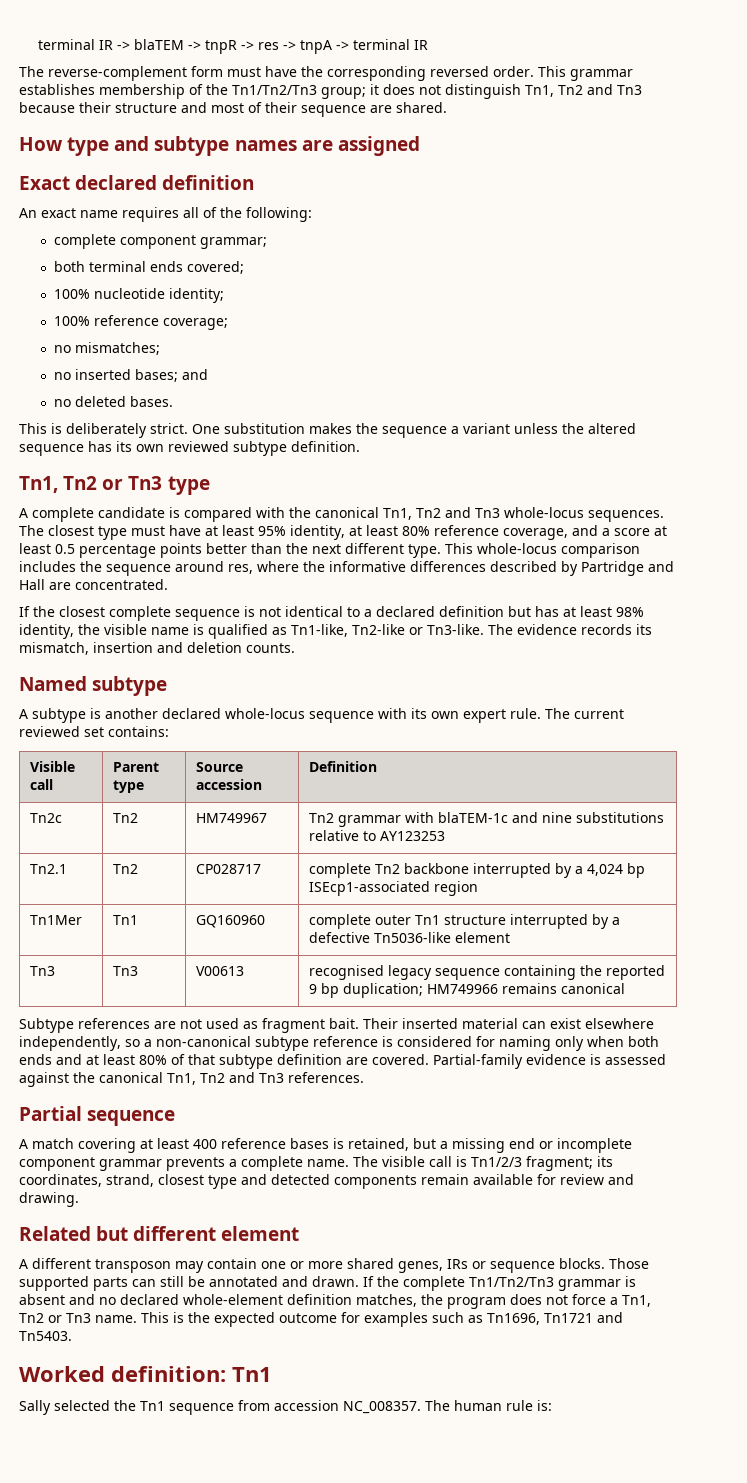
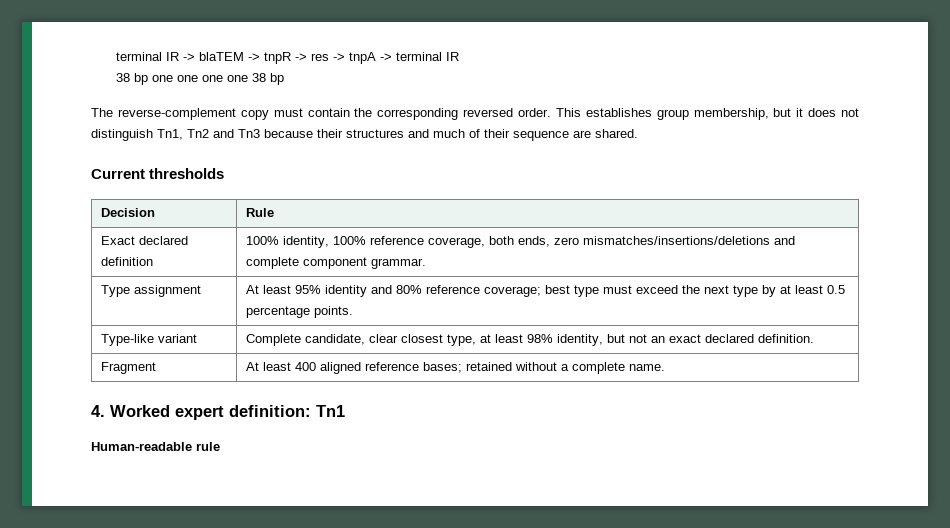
(429, 45) none -> [115,73,284,85] // 38 bp one one one one 38 bp
[191,66,297,77] form must have -> [240,108,350,120] copy must contain
[570,69,633,81] [19,84,366,99] grammar establishes membership of the Tn1/Tn2/Tn3 group; -> [585,108,792,120] establishes group membership, but
[115,102,244,113] structure and most -> [346,129,465,138] structures and much
[19,136,420,156] [19,175,255,190] [19,207,312,222] [53,234,267,249] [53,261,244,274] [53,288,224,303] [53,315,228,330] [53,342,160,355] [53,369,208,382] [53,396,173,407] [19,423,636,438] [19,441,360,456] [19,476,210,495] [19,507,664,522] [19,525,667,540] [19,543,640,558] [19,561,674,576] [19,579,168,590] [19,606,644,621] [19,624,652,639] [19,642,295,655] [19,676,168,696] [19,708,624,723] [19,726,169,737] [29,761,75,772] [29,779,53,790] [112,762,159,772] [112,780,144,793] [195,762,243,772] [195,779,262,790] [308,761,377,772] [29,813,62,823] [112,813,138,823] [195,813,267,823] [308,812,664,827] [308,830,445,841] [29,864,67,874] [112,864,138,874] [195,864,261,874] [308,863,645,878] [308,881,478,896] [29,915,82,925] [112,915,138,925] [195,915,265,928] [308,914,620,929] [308,932,510,943] [29,966,55,976] [112,966,138,976] [195,966,244,976] [308,965,665,980] [308,983,625,998] [19,1018,654,1033] [19,1036,659,1051] [19,1054,666,1069] [19,1072,364,1087] [19,1106,176,1126] [19,1138,632,1153] [19,1156,613,1171] [19,1174,634,1189] [19,1192,79,1207] [19,1226,300,1241] [19,1258,649,1273] [19,1276,636,1291] [19,1294,651,1309] [19,1312,623,1327] [19,1331,72,1341] [19,1366,272,1382] [19,1400,552,1415] How type and subtype names are assigned // Exact declared definition // An exact name requires all of the following: // complete component grammar; // both terminal ends covered; // 100% nucleotide identity; // 100% reference coverage; // no mismatches; // no inserted bases; and // no deleted bases. // This is deliberately strict. One substitution makes the sequence a variant unless the altered sequence has its own reviewed subtype definition. // Tn1, Tn2 or Tn3 type // A complete candidate is compared with the canonical Tn1, Tn2 and Tn3 whole-locus sequences. The closest type must have at least 95% identity, at least 80% reference coverage, and a score at least 0.5 percentage points better than the next different type. This whole-locus comparison includes the sequence around res, where the informative differences described by Partridge and Hall are concentrated. // If the closest complete sequence is not identical to a declared definition but has at least 98% identity, the visible name is qualified as Tn1-like, Tn2-like or Tn3-like. The evidence records its mismatch, insertion and deletion counts. // Named subtype // A subtype is another declared whole-locus sequence with its own expert rule. The current reviewed set contains: // Visible call | Parent type | Source accession | Definition // Tn2c | Tn2 | HM749967 | Tn2 grammar with blaTEM-1c and nine substitutions relative to AY123253 // Tn2.1 | Tn2 | CP028717 | complete Tn2 backbone interrupted by a 4,024 bp ISEcp1-associated region // Tn1Mer | Tn1 | GQ160960 | complete outer Tn1 structure interrupted by a defective Tn5036-like element // Tn3 | Tn3 | V00613 | recognised legacy sequence containing the reported 9 bp duplication; HM749966 remains canonical // Subtype references are not used as fragment bait. Their inserted material can exist elsewhere independently, so a non-canonical subtype reference is considered for naming only when both ends and at least 80% of that subtype definition are covered. Partial-family evidence is assessed against the canonical Tn1, Tn2 and Tn3 references. // Partial sequence // A match covering at least 400 reference bases is retained, but a missing end or incomplete component grammar prevents a complete name. The visible call is Tn1/2/3 fragment; its coordinates, strand, closest type and detected components remain available for review and drawing. // Related but different element // A different transposon may contain one or more shared genes, IRs or sequence blocks. Those supported parts can still be annotated and drawn. If the complete Tn1/Tn2/Tn3 grammar is absent and no declared whole-element definition matches, the program does not force a Tn1, Tn2 or Tn3 name. This is the expected outcome for examples such as Tn1696, Tn1721 and Tn5403. // Worked definition: Tn1 // Sally selected the Tn1 sequence from accession NC_008357. The human rule is: -> [91,168,225,179] [100,208,155,217] [245,208,274,217] [100,236,188,245] [100,257,153,266] [245,236,795,248] [245,257,426,269] [100,285,201,297] [245,285,845,297] [245,306,353,318] [100,334,197,346] [245,334,814,346] [100,362,156,374] [245,362,665,374] [91,405,345,420] [91,442,220,451] Current thresholds // Decision | Rule // Exact declared definition | 100% identity, 100% reference coverage, both ends, zero mismatches/insertions/deletions and complete component grammar. // Type assignment | At least 95% identity and 80% reference coverage; best type must exceed the next type by at least 0.5 percentage points. // Type-like variant | Complete candidate, clear closest type, at least 98% identity, but not an exact declared definition. // Fragment | At least 400 aligned reference bases; retained without a complete name. // 4. Worked expert definition: Tn1 // Human-readable rule

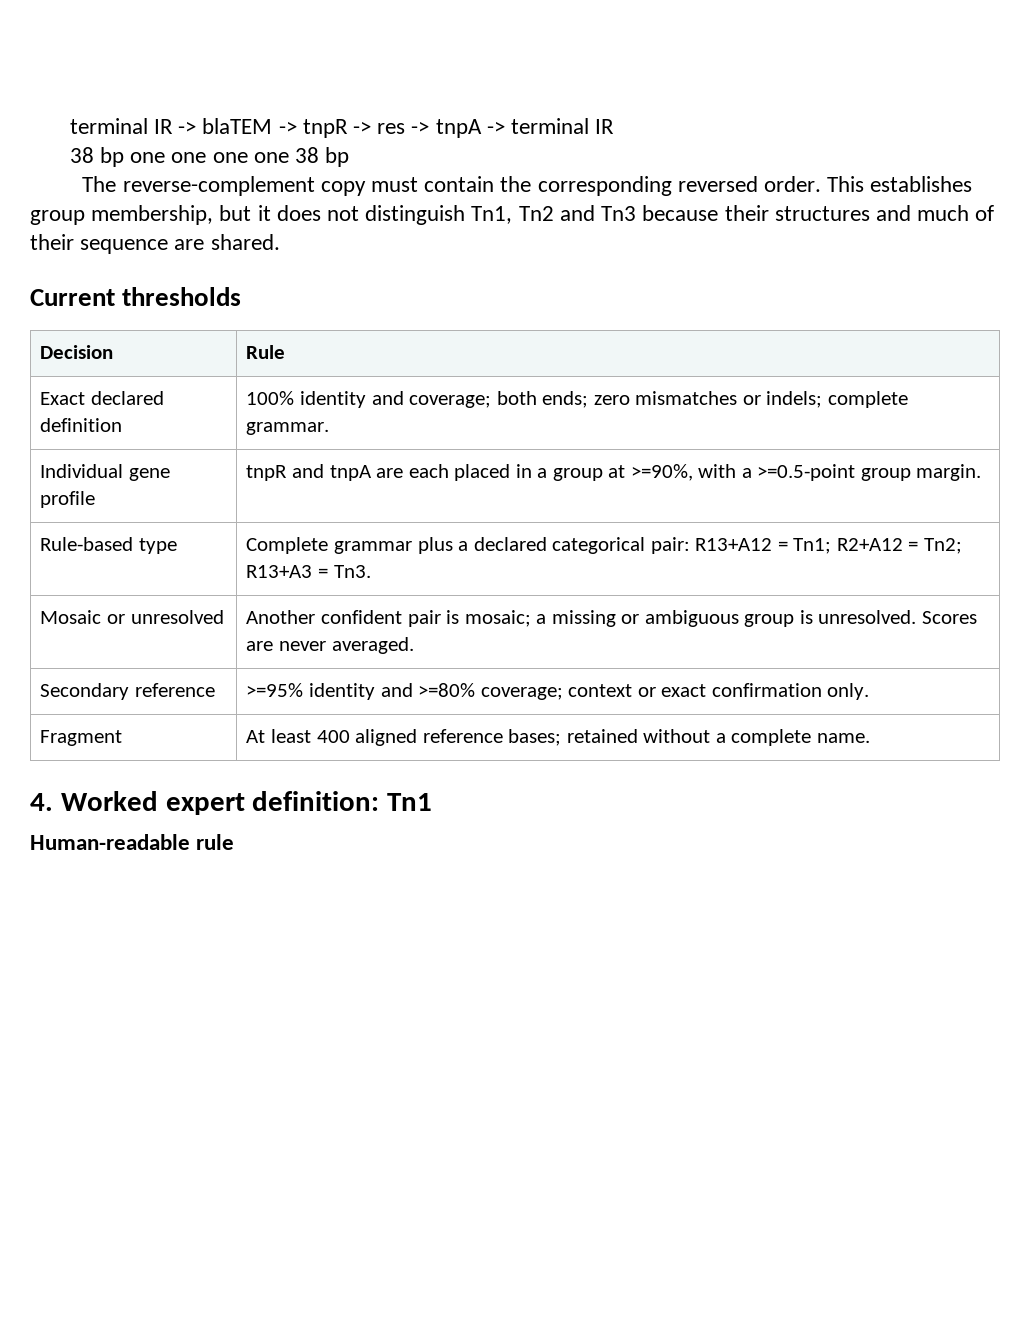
[282,236,795,248] [245,257,426,269] [100,285,201,297] [245,285,845,297] [245,306,353,318] [100,334,197,346] [245,334,814,346] identity, 100% reference coverage, both ends, zero mismatches/insertions/deletions and complete component grammar. // Type assignment | At least 95% identity and 80% reference coverage; best type must exceed the next type by at least 0.5 percentage points. // Type-like variant | Complete candidate, clear closest type, at least 98% identity, but not an exact declared definition. -> [299,391,908,408] [246,422,330,435] [40,464,170,481] [40,491,96,508] [246,464,982,481] [40,537,177,554] [246,537,962,554] [246,565,371,578] [40,610,224,624] [246,610,977,627] [246,637,414,654] [40,683,215,700] [246,683,870,700] identity and coverage; both ends; zero mismatches or indels; complete grammar. // Individual gene profile | tnpR and tnpA are each placed in a group at >=90%, with a >=0.5-point group margin. // Rule-based type | Complete grammar plus a declared categorical pair: R13+A12 = Tn1; R2+A12 = Tn2; R13+A3 = Tn3. // Mosaic or unresolved | Another confident pair is mosaic; a missing or ambiguous group is unresolved. Scores are never averaged. // Secondary reference | >=95% identity and >=80% coverage; context or exact confirmation only.

